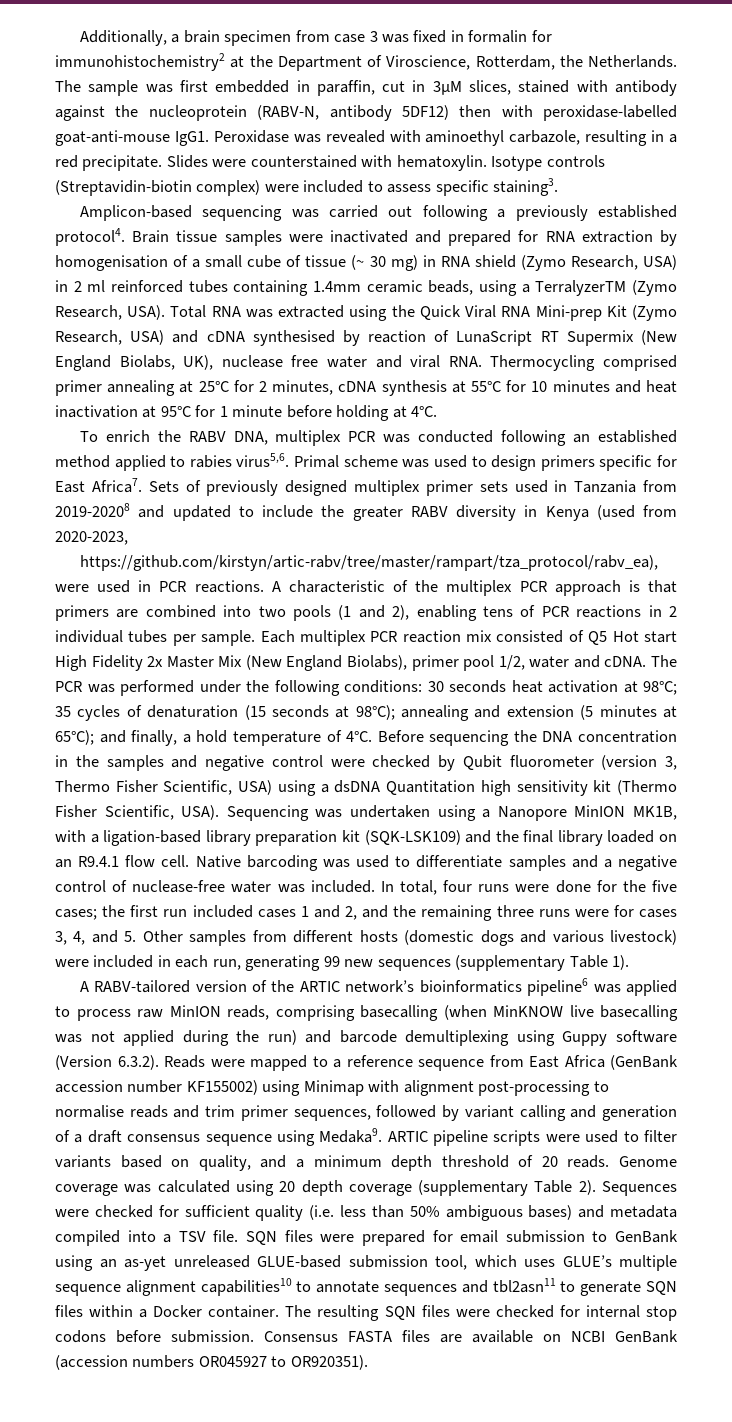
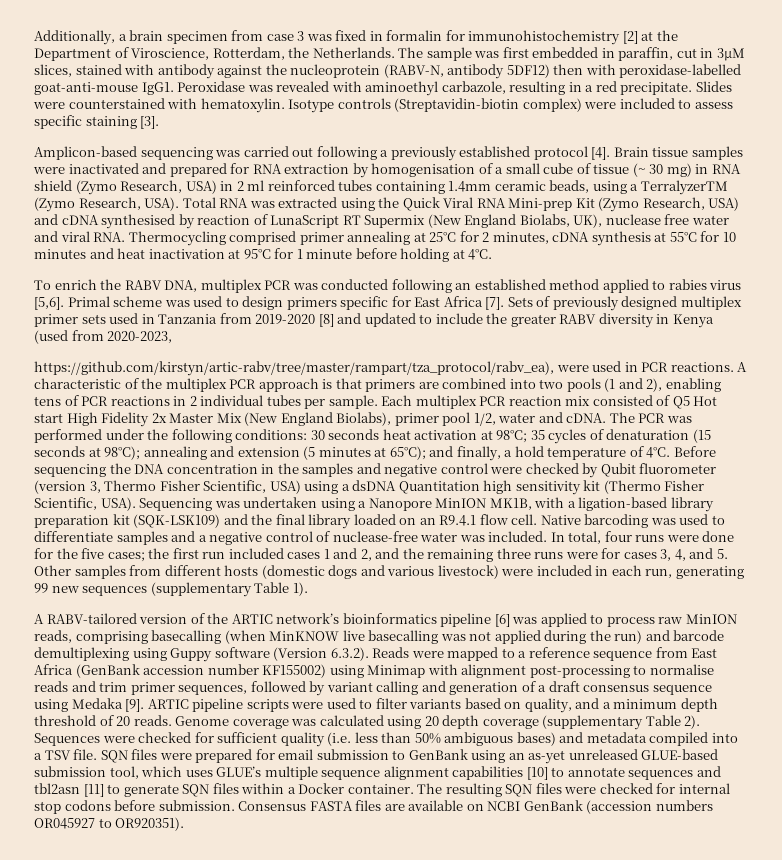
[55,53,225,71] immunohistochemistry2 -> [468,30,638,45] immunohistochemistry [2]
[493,178,559,196] staining3. -> [85,116,160,129] staining [3].
[55,228,125,246] protocol4. -> [533,146,611,160] protocol [4].
[236,453,290,467] virus5,6. -> [709,280,742,290] [34,297,64,310] virus [5,6].
[91,478,142,493] Africa7. -> [443,296,505,310] Africa [7].
[55,503,130,517] 2019-20208 -> [255,314,334,327] 2019-2020 [8]
[527,978,589,996] pipeline6 -> [440,613,510,627] pipeline [6]
[319,1128,383,1143] Medaka9. -> [71,698,145,712] Medaka [9].
[200,1278,292,1296] capabilities10 -> [452,766,548,780] capabilities [10]
[492,1278,556,1293] tbl2asn11 -> [34,783,104,797] tbl2asn [11]

